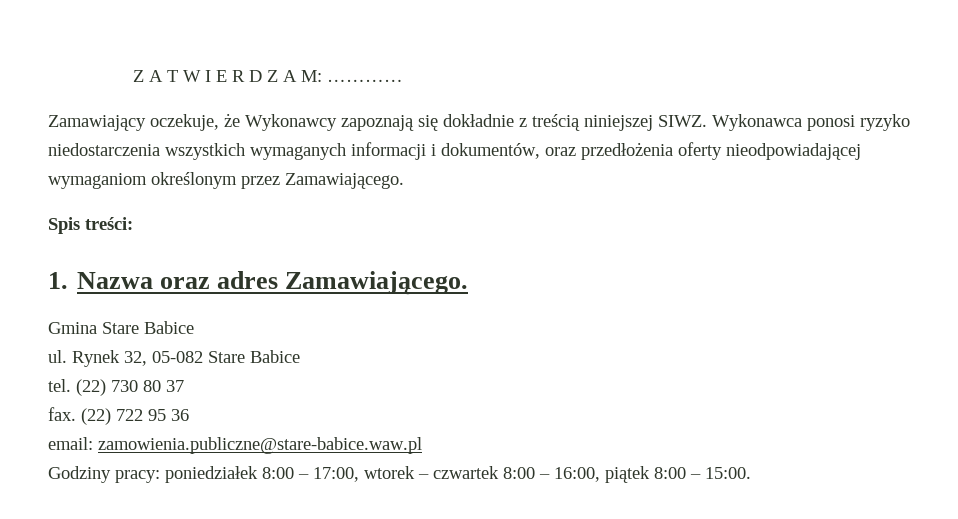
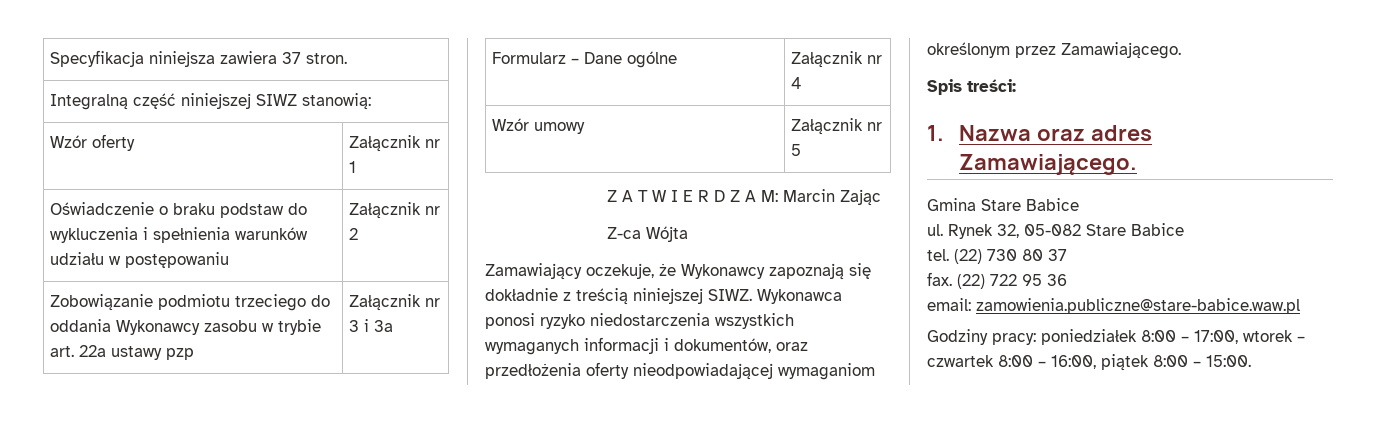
(132, 76) none -> [50,50,348,67] [50,93,372,110] [50,134,136,151] [349,135,441,152] [349,161,357,173] [50,202,308,218] [50,227,309,243] [50,252,230,268] [349,202,441,219] [349,228,359,240] [50,294,331,311] [50,319,322,335] [50,345,195,360] [349,294,441,311] [349,319,394,332] [492,51,678,68] [791,51,883,68] [791,77,802,89] [492,118,586,134] [791,118,883,135] [791,144,802,156] Specyfikacja niniejsza zawiera 37 stron. // Integralną część niniejszej SIWZ stanowią: // Wzór oferty | Załącznik nr 1 // Oświadczenie o braku podstaw do wykluczenia i spełnienia warunków udziału w postępowaniu | Załącznik nr 2 // Zobowiązanie podmiotu trzeciego do oddania Wykonawcy zasobu w trybie art. 22a ustawy pzp | Załącznik nr 3 i 3a // Formularz – Dane ogólne | Załącznik nr 4 // Wzór umowy | Załącznik nr 5 //
[326,79,403,82] ………… -> [782,189,881,206] [606,226,688,242] Marcin Zając // Z-ca Wójta

